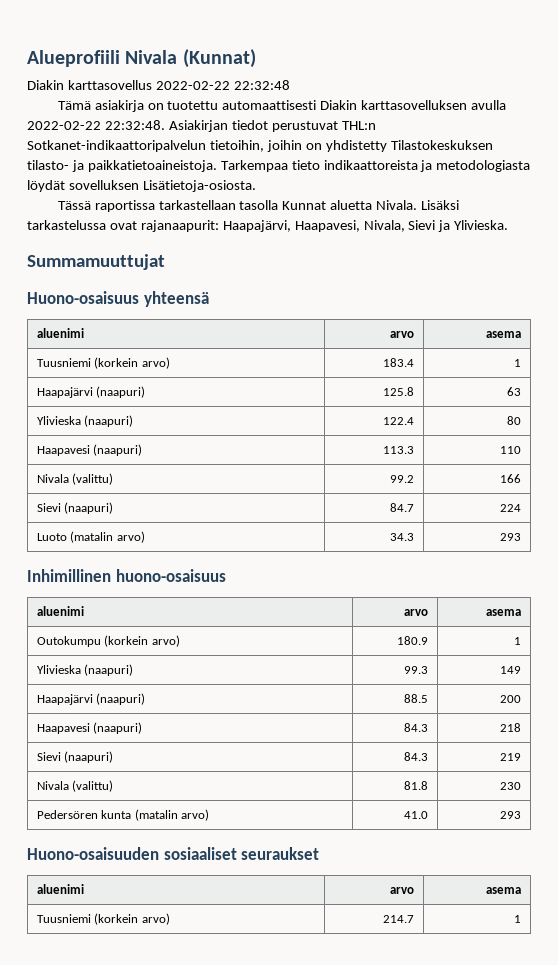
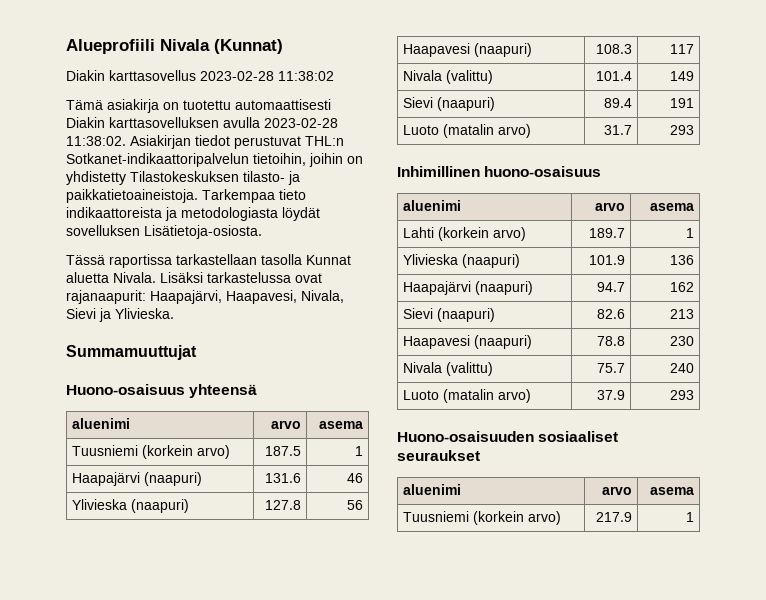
[155,80,290,90] 2022-02-22 22:32:48 -> [200,71,334,81] 2023-02-28 11:38:02
[27,120,165,130] 2022-02-22 22:32:48. -> [264,118,338,128] [66,136,126,146] 2023-02-28 11:38:02.
[383,358,415,367] 183.4 -> [265,446,302,456] 187.5
[383,387,415,396] [507,387,522,396] [36,415,134,427] [383,417,415,425] [507,416,522,425] [36,444,143,456] [383,446,415,454] [500,446,522,454] [36,473,114,485] [390,475,415,483] [500,474,522,483] [36,502,114,514] [390,503,415,512] [500,504,522,512] [36,531,145,543] [390,533,415,541] 125.8 | 63 // Ylivieska (naapuri) | 122.4 | 80 // Haapavesi (naapuri) | 113.3 | 110 // Nivala (valittu) | 99.2 | 166 // Sievi (naapuri) | 84.7 | 224 // Luoto (matalin arvo) | 34.3 -> [265,473,302,483] [347,473,364,483] [71,499,189,513] [265,500,302,510] [347,500,364,510] [402,43,532,57] [596,44,633,54] [670,44,695,54] [402,70,493,84] [596,71,633,81] [670,71,695,81] [402,97,495,111] [604,98,633,108] [670,98,695,108] [402,124,531,138] [604,125,633,135] 131.6 | 46 // Ylivieska (naapuri) | 127.8 | 56 // Haapavesi (naapuri) | 108.3 | 117 // Nivala (valittu) | 101.4 | 149 // Sievi (naapuri) | 89.4 | 191 // Luoto (matalin arvo) | 31.7
[36,635,180,647] [397,636,429,645] Outokumpu (korkein arvo) | 180.9 -> [402,227,526,241] [589,228,626,238] Lahti (korkein arvo) | 189.7
[404,666,429,674] [500,666,522,674] [36,693,146,705] [404,694,429,703] [500,695,522,703] [36,722,143,734] [404,723,429,732] [500,723,522,732] [36,751,114,763] [404,752,429,761] [500,753,522,761] [36,780,114,792] [404,781,429,790] [500,782,522,790] [36,809,210,821] [404,811,429,819] 99.3 | 149 // Haapajärvi (naapuri) | 88.5 | 200 // Haapavesi (naapuri) | 84.3 | 218 // Sievi (naapuri) | 84.3 | 219 // Nivala (valittu) | 81.8 | 230 // Pedersören kunta (matalin arvo) | 41.0 -> [589,255,626,265] [670,255,695,265] [402,281,533,295] [597,282,626,292] [670,282,695,292] [402,308,495,322] [597,309,626,319] [670,309,695,319] [402,335,532,349] [597,336,626,346] [670,336,695,346] [402,362,493,376] [597,363,626,373] [670,363,695,373] [402,389,531,403] [597,390,626,400] 101.9 | 136 // Haapajärvi (naapuri) | 94.7 | 162 // Sievi (naapuri) | 82.6 | 213 // Haapavesi (naapuri) | 78.8 | 230 // Nivala (valittu) | 75.7 | 240 // Luoto (matalin arvo) | 37.9
[383,915,415,923] 214.7 -> [596,512,633,522] 217.9

